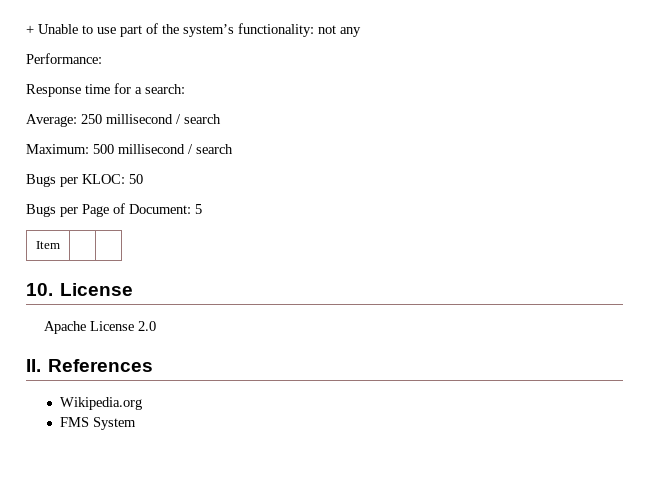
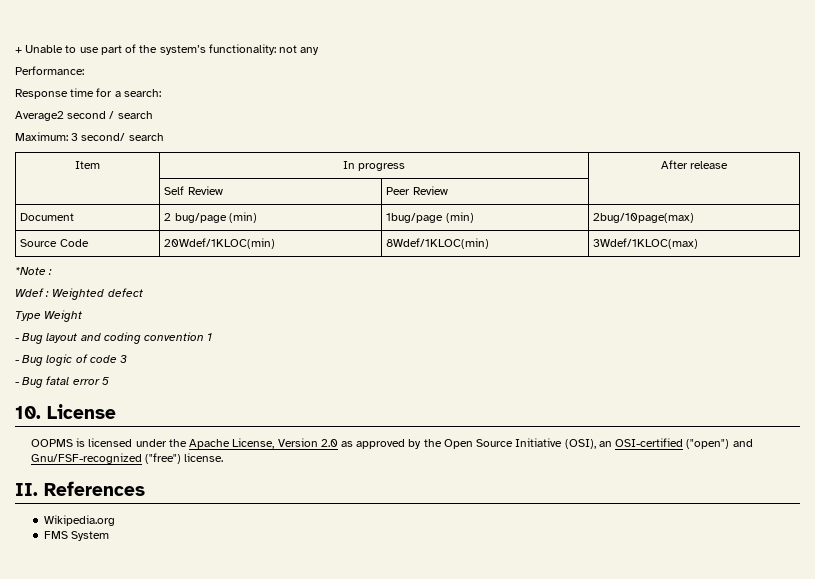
[26,114,173,127] Average: 250 millisecond -> [15,111,107,121] Average2 second
[93,144,233,154] [26,174,143,187] [26,203,202,217] [36,241,60,249] [26,283,134,296] [44,321,157,334] 500 millisecond / search // Bugs per KLOC: 50 // Bugs per Page of Document: 5 // Item | | // 10. License // Apache License 2.0 -> [71,133,164,141] [75,161,100,169] [342,161,406,171] [660,160,729,169] [164,186,223,195] [386,186,448,195] [20,213,75,221] [164,212,257,223] [386,212,474,223] [593,213,695,223] [20,239,89,247] [164,238,276,249] [386,238,490,249] [593,238,699,249] [15,267,53,275] [15,288,143,300] [15,310,83,322] [15,332,213,344] [15,354,128,366] [15,376,109,388] [15,404,116,419] [30,438,753,449] [30,453,224,464] 3 second/ search // Item | In progress | After release // | Self Review | Peer Review | // Document | 2 bug/page (min) | 1bug/page (min) | 2bug/10page(max) // Source Code | 20Wdef/1KLOC(min) | 8Wdef/1KLOC(min) | 3Wdef/1KLOC(max) // *Note : // Wdef : Weighted defect // Type Weight // - Bug layout and coding convention 1 // - Bug logic of code 3 // - Bug fatal error 5 // 10. License // OOPMS is licensed under the Apache License, Version 2.0 as approved by the Open Source Initiative (OSI), an OSI-certified ("open") and Gnu/FSF-recognized ("free") license.

